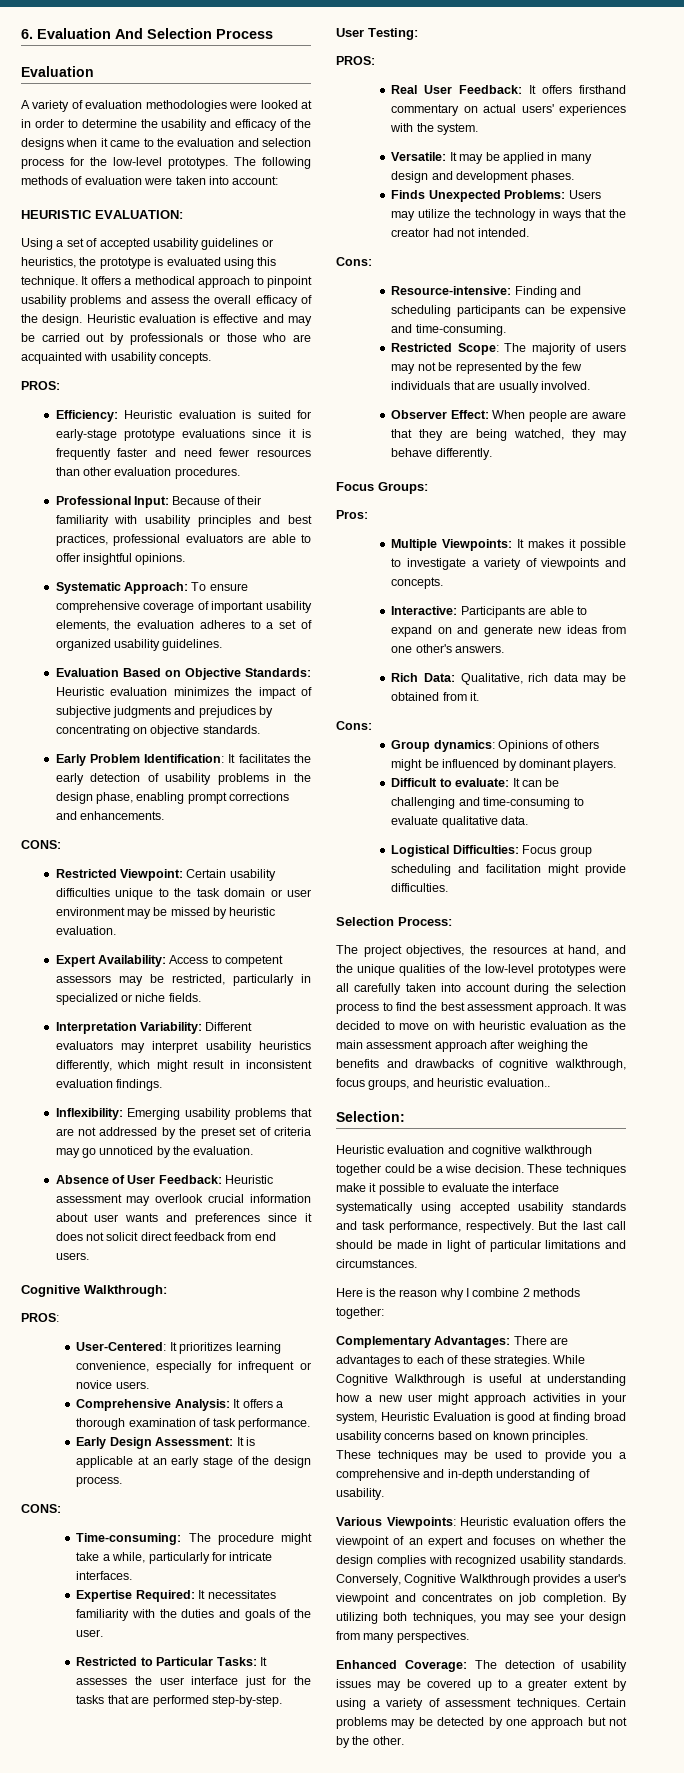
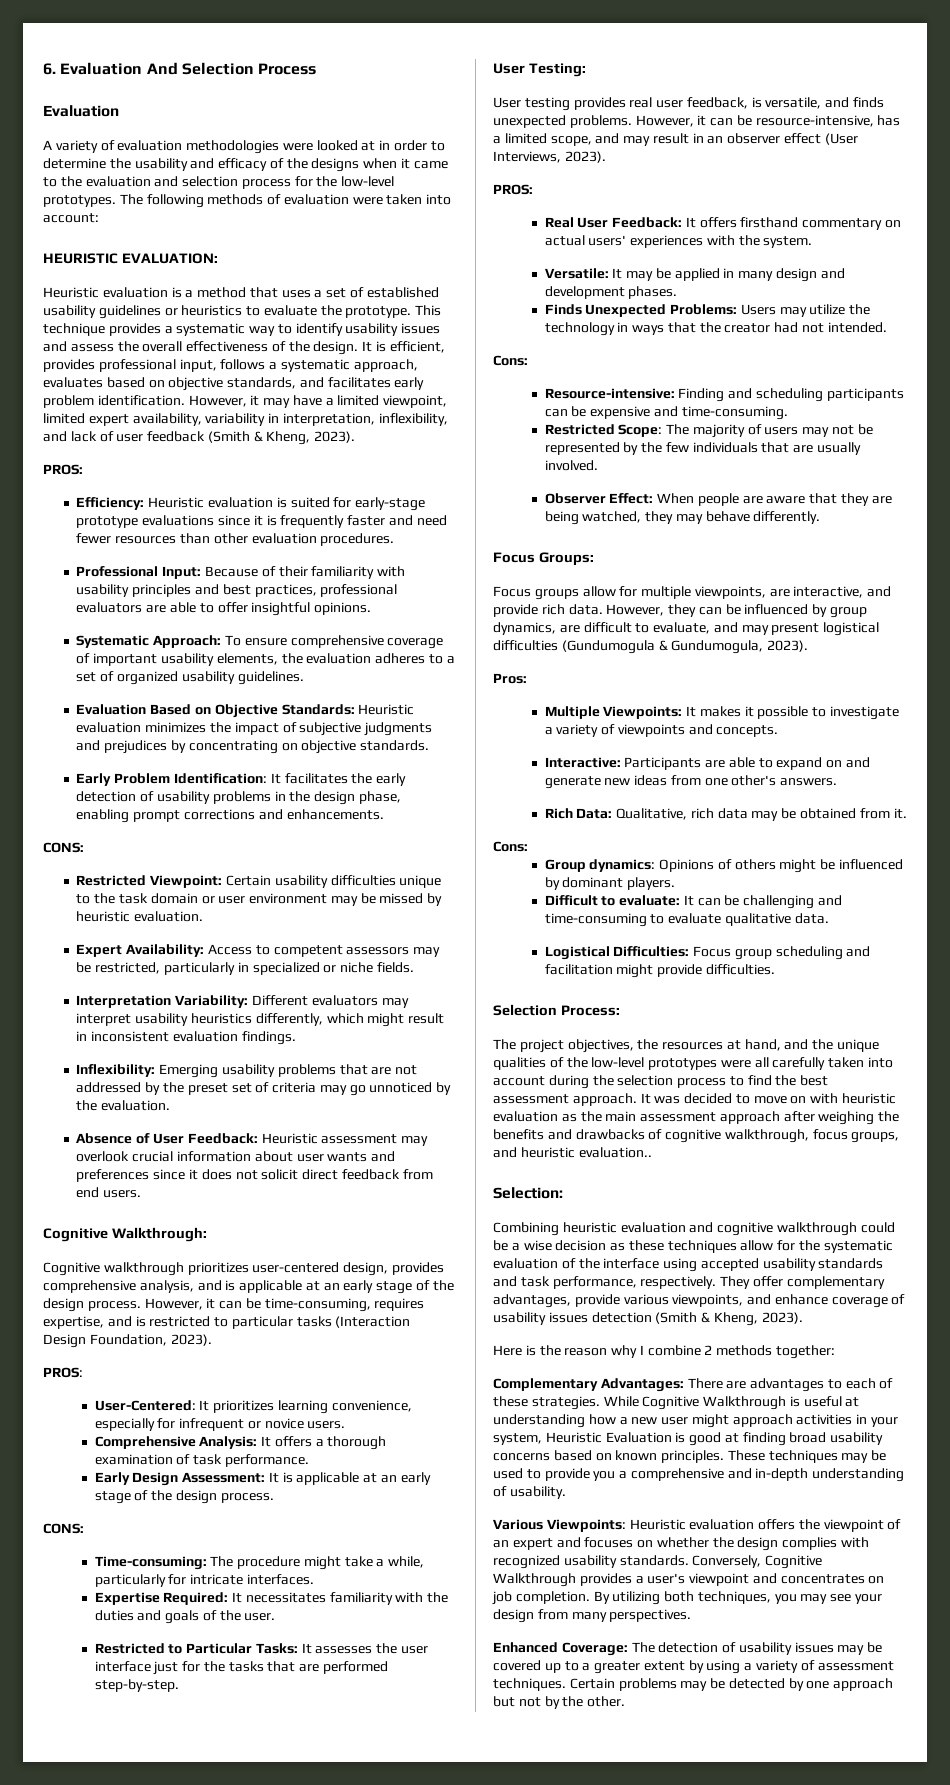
[21,238,150,250] Using a set of accepted -> [43,287,439,298] Heuristic evaluation is a method that uses a set of established
[21,257,277,269] [21,276,312,288] [21,295,122,307] heuristics, the prototype is evaluated using this technique. It offers a methodical approach to pinpoint usability problems -> [181,305,442,318] [43,323,441,336] heuristics to evaluate the prototype. This technique provides a systematic way to identify usability issues
[255,295,298,307] efficacy -> [186,341,269,352] effectiveness
[86,314,312,326] [21,333,311,345] [21,352,212,364] Heuristic evaluation is effective and may be carried out by professionals or those who are acquainted with usability concepts. -> [362,341,445,353] [43,359,418,372] [43,377,425,391] [43,395,448,408] [43,413,448,426] [43,431,356,445] It is efficient, provides professional input, follows a systematic approach, evaluates based on objective standards, and facilitates early problem identification. However, it may have a limited viewpoint, limited expert availability, variability in interpretation, inflexibility, and lack of user feedback (Smith & Kheng, 2023).
(167, 1291) none -> [43,1262,444,1276] [43,1280,454,1294] [43,1298,425,1312] [43,1316,411,1329] [43,1334,212,1348] // Cognitive walkthrough prioritizes user-centered design, provides comprehensive analysis, and is applicable at an early stage of the design process. However, it can be time-consuming, requires expertise, and is restricted to particular tasks (Interaction Design Foundation, 2023).
(418, 34) none -> [493,97,885,111] [493,115,901,128] [493,133,858,146] [493,151,606,163] // User testing provides real user feedback, is versatile, and finds unexpected problems. However, it can be resource-intensive, has a limited scope, and may result in an observer effect (User Interviews, 2023).
(428, 488) none -> [493,586,892,600] [493,604,868,618] [493,622,880,636] [493,640,809,654] // Focus groups allow for multiple viewpoints, are interactive, and provide rich data. However, they can be influenced by group dynamics, are difficult to evaluate, and may present logistical difficulties (Gundumogula & Gundumogula, 2023).
[336,1145,384,1154] Heuristic -> [493,1222,617,1236] Combining heuristic
[336,1164,381,1176] together -> (857, 1229) none
[474,1164,626,1176] [336,1183,489,1195] decision. These techniques make it possible to evaluate -> [555,1240,893,1253] [493,1258,576,1269] decision as these techniques allow for the systematic evaluation of
[336,1202,413,1214] systematically -> (660, 1263) none
[538,1221,626,1230] [336,1240,626,1252] [336,1259,417,1268] But the last call should be made in light of particular limitations and circumstances. -> [720,1276,885,1289] [493,1294,906,1308] [493,1312,803,1326] They offer complementary advantages, provide various viewpoints, and enhance coverage of usability issues detection (Smith & Kheng, 2023).

